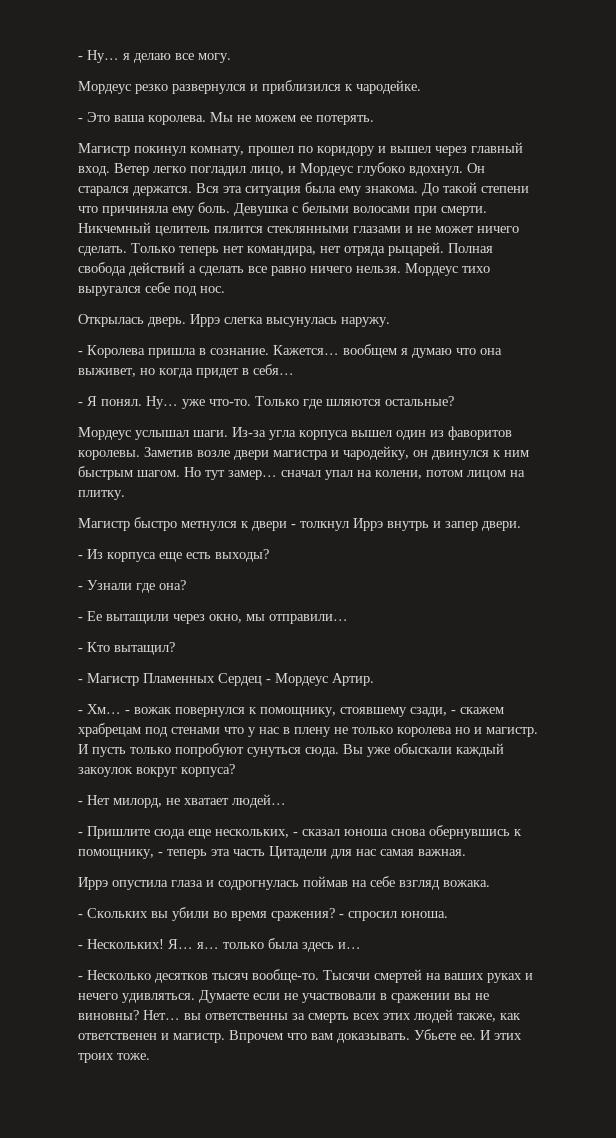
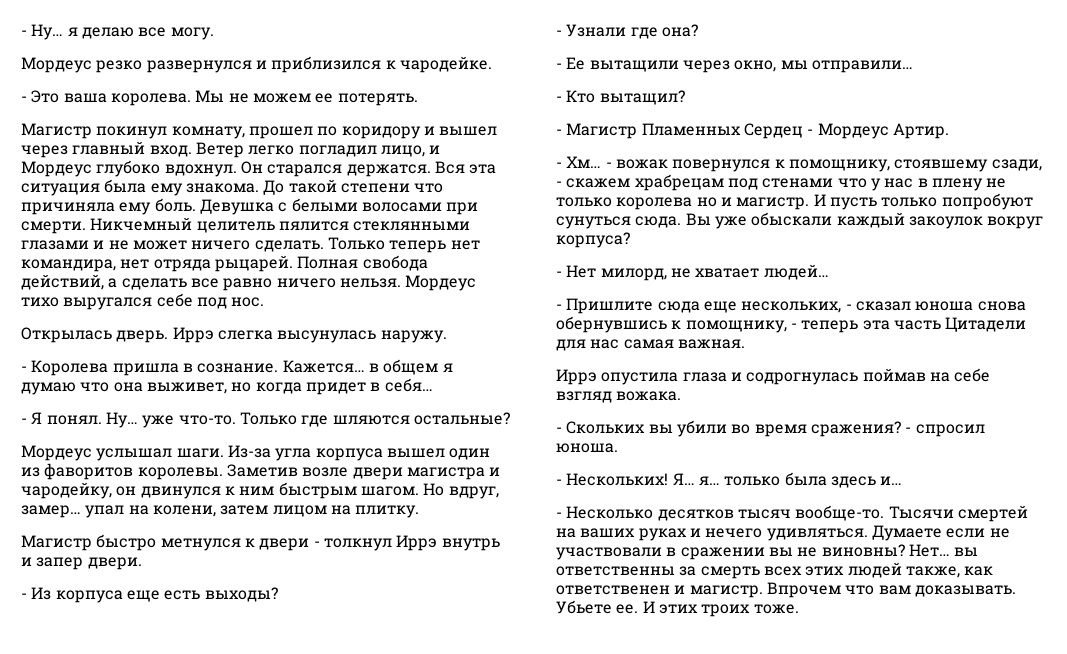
[129,262,185,276] действий -> [21,274,104,290] действий,
[343,344,397,358] вообщем -> [368,359,439,375] в общем
[205,470,321,480] тут замер… сначал -> [448,486,499,499] [21,505,81,518] вдруг, замер…
[426,470,463,477] потом -> [220,505,269,515] затем

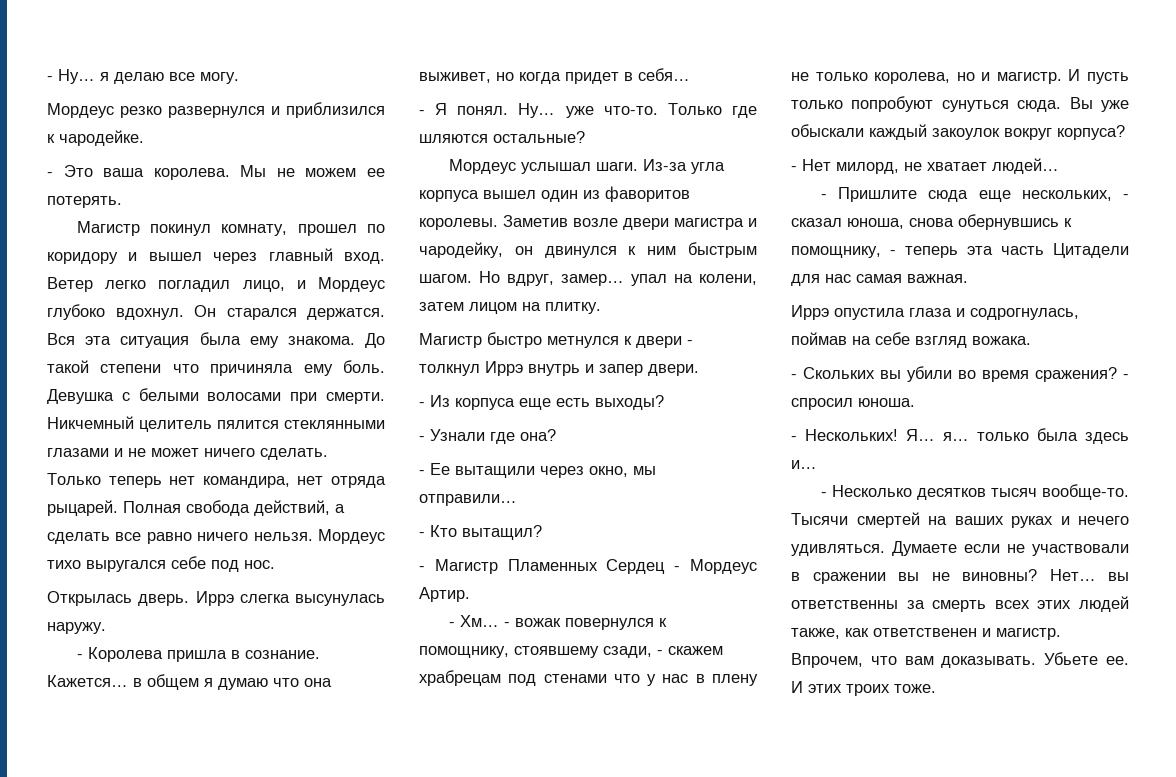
[616,197,693,210] королева -> [874,72,951,84] королева,
[915,301,974,311] юноша -> [847,218,904,229] юноша,
[746,372,859,385] содрогнулась -> [970,308,1079,320] содрогнулась,
[766,582,841,598] Впрочем -> [791,653,863,668] Впрочем,

